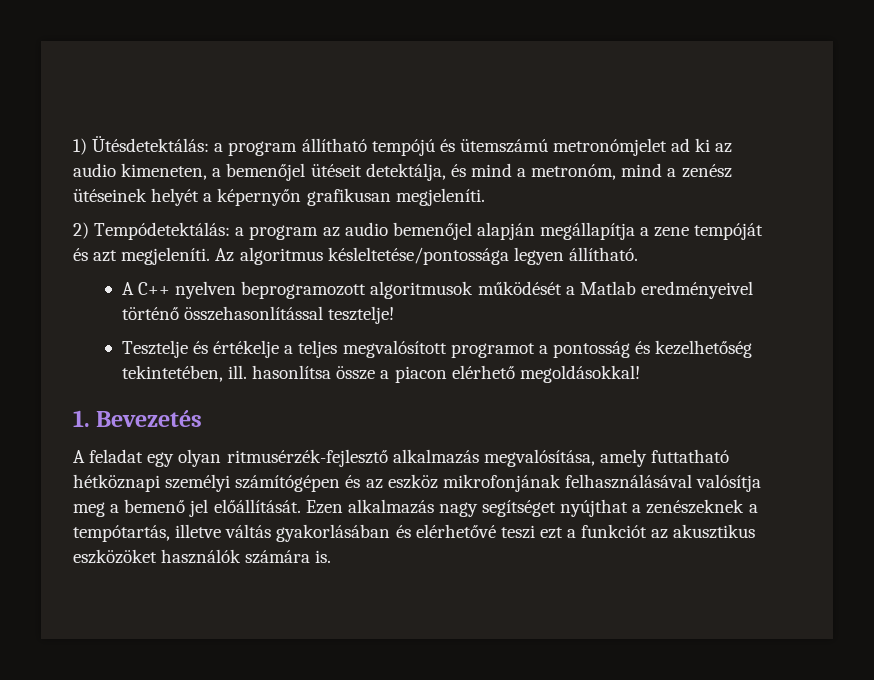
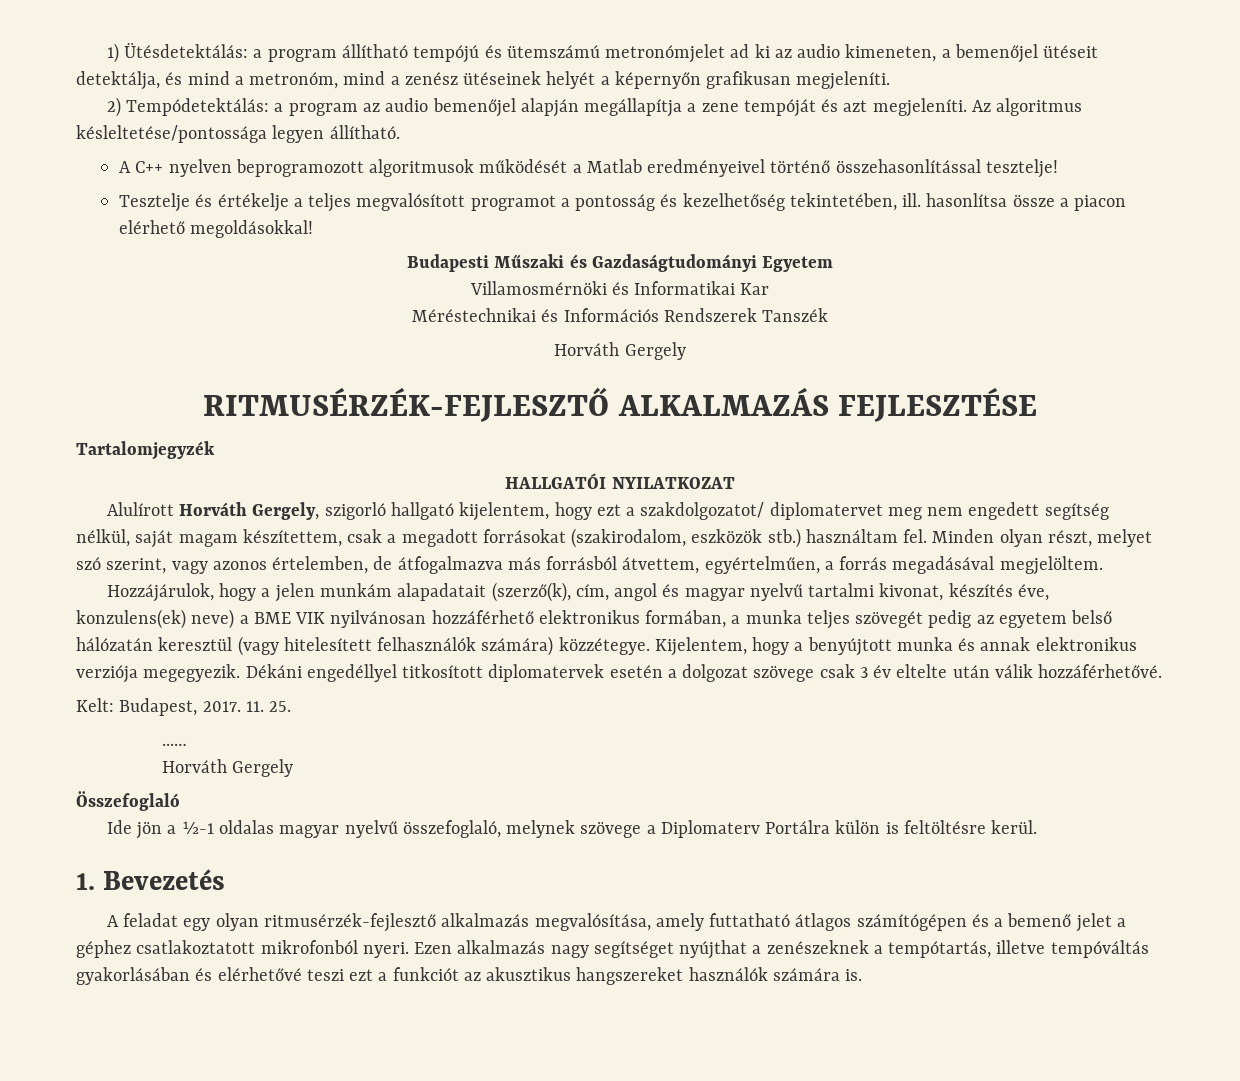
(640, 374) none -> [406,254,834,272] [469,281,770,295] [411,308,829,322] [554,342,686,360] [202,387,1038,422] [76,441,215,460] [505,473,735,489] [106,502,1109,521] [76,528,1153,548] [76,556,1103,575] [106,582,1049,602] [76,609,1113,629] [76,636,1137,656] [76,664,1163,683] [76,698,292,716] [162,743,188,746] [162,759,294,777] [76,791,180,811] [106,820,1038,839] // Budapesti Műszaki és Gazdaságtudományi Egyetem // Villamosmérnöki és Informatikai Kar // Méréstechnikai és Információs Rendszerek Tanszék // Horváth Gergely // RITMUSÉRZÉK-FEJLESZTŐ ALKALMAZÁS FEJLESZTÉSE // Tartalomjegyzék // HALLGATÓI NYILATKOZAT // Alulírott Horváth Gergely, szigorló hallgató kijelentem, hogy ezt a szakdolgozatot/ diplomatervet meg nem engedett segítség nélkül, saját magam készítettem, csak a megadott forrásokat (szakirodalom, eszközök stb.) használtam fel. Minden olyan részt, melyet szó szerint, vagy azonos értelemben, de átfogalmazva más forrásból átvettem, egyértelműen, a forrás megadásával megjelöltem. // Hozzájárulok, hogy a jelen munkám alapadatait (szerző(k), cím, angol és magyar nyelvű tartalmi kivonat, készítés éve, konzulens(ek) neve) a BME VIK nyilvánosan hozzáférhető elektronikus formában, a munka teljes szövegét pedig az egyetem belső hálózatán keresztül (vagy hitelesített felhasználók számára) közzétegye. Kijelentem, hogy a benyújtott munka és annak elektronikus verziója megegyezik. Dékáni engedéllyel titkosított diplomatervek esetén a dolgozat szövege csak 3 év eltelte után válik hozzáférhetővé. // Kelt: Budapest, 2017. 11. 25. // ...… // Horváth Gergely // Összefoglaló // Ide jön a ½-1 oldalas magyar nyelvű összefoglaló, melynek szövege a Diplomaterv Portálra külön is feltöltésre kerül.
[73,474,762,492] [73,499,301,517] hétköznapi személyi számítógépen és az eszköz mikrofonjának felhasználásával valósítja meg a bemenő jel előállítását. -> [795,913,1126,932] [76,940,409,958] átlagos számítógépen és a bemenő jelet a géphez csatlakoztatott mikrofonból nyeri.
[225,524,272,538] váltás -> [1050,940,1149,958] tempóváltás
[73,549,157,564] eszközöket -> [576,967,684,985] hangszereket

